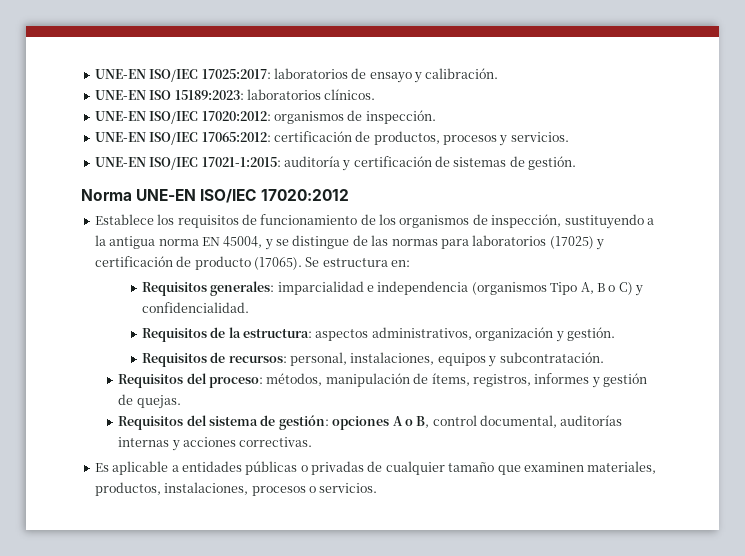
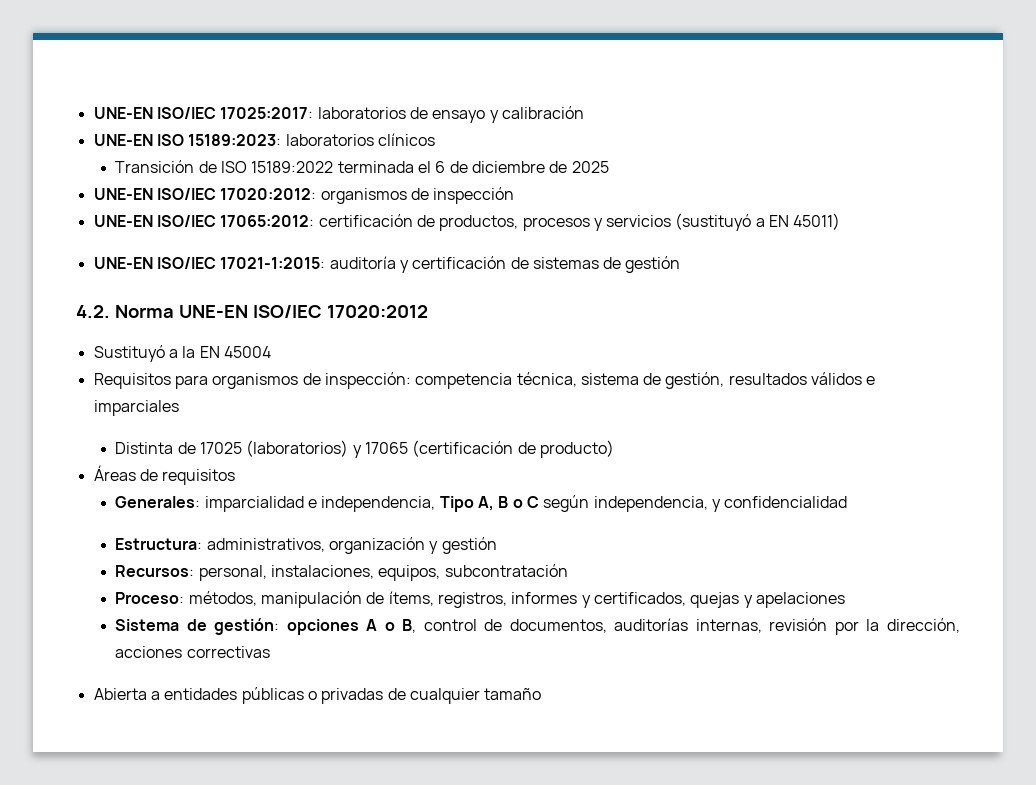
[425,68,499,79] calibración. -> [501,106,584,119] calibración
[324,89,376,100] clínicos. -> [377,133,435,146] [115,160,609,173] clínicos // Transición de ISO 15189:2022 terminada el 6 de diciembre de 2025
[365,110,436,124] inspección. -> [433,187,515,204] inspección
[510,132,569,142] servicios. -> [606,213,841,231] servicios (sustituyó a EN 45011)
[528,156,577,170] gestión. // -> [625,256,681,273] [76,305,110,318] gestión // 4.2.
[94,214,654,229] [94,235,604,250] [94,256,410,270] [141,281,643,296] [141,302,249,313] [141,327,615,342] [141,352,604,367] [118,373,264,388] Establece los requisitos de funcionamiento de los organismos de inspección, sustituyendo a la antigua norma EN 45004, y se distingue de las normas para laboratorios (17025) y certificación de producto (17065). Se estructura en: // Requisitos generales: imparcialidad e independencia (organismos Tipo A, B o C) y confidencialidad. // Requisitos de la estructura: aspectos administrativos, organización y gestión. // Requisitos de recursos: personal, instalaciones, equipos y subcontratación. // Requisitos del proceso: -> [93,345,271,362] [93,372,876,389] [93,400,179,416] [115,440,614,458] [93,465,236,485] [115,495,848,512] [115,537,497,554] [115,564,568,581] [115,592,185,604] Sustituyó a la EN 45004 // Requisitos para organismos de inspección: competencia técnica, sistema de gestión, resultados válidos e imparciales // Distinta de 17025 (laboratorios) y 17065 (certificación de producto) // Áreas de requisitos // Generales: imparcialidad e independencia, Tipo A, B o C según independencia, y confidencialidad // Estructura: administrativos, organización y gestión // Recursos: personal, instalaciones, equipos, subcontratación // Proceso:
[603,373,648,387] [118,394,181,409] [118,415,259,430] gestión de quejas. // Requisitos del sistema -> [593,592,845,608] [115,619,180,631] certificados, quejas y apelaciones // Sistema
[480,415,623,428] [118,437,313,451] [94,461,169,475] documental, auditorías internas y acciones correctivas. // Es aplicable -> [484,618,961,635] [115,646,270,658] [93,688,147,700] de documentos, auditorías internas, revisión por la dirección, acciones correctivas // Abierta
[497,461,657,475] [94,482,378,496] que examinen materiales, productos, instalaciones, procesos o servicios. -> (542, 694) none

